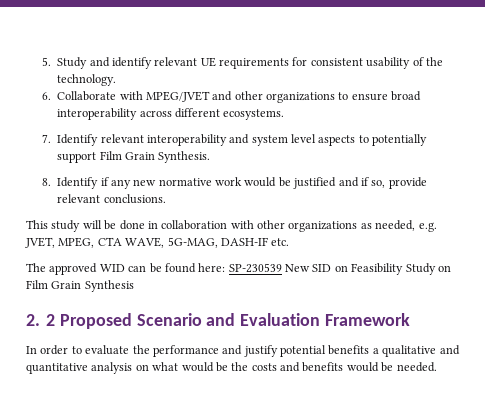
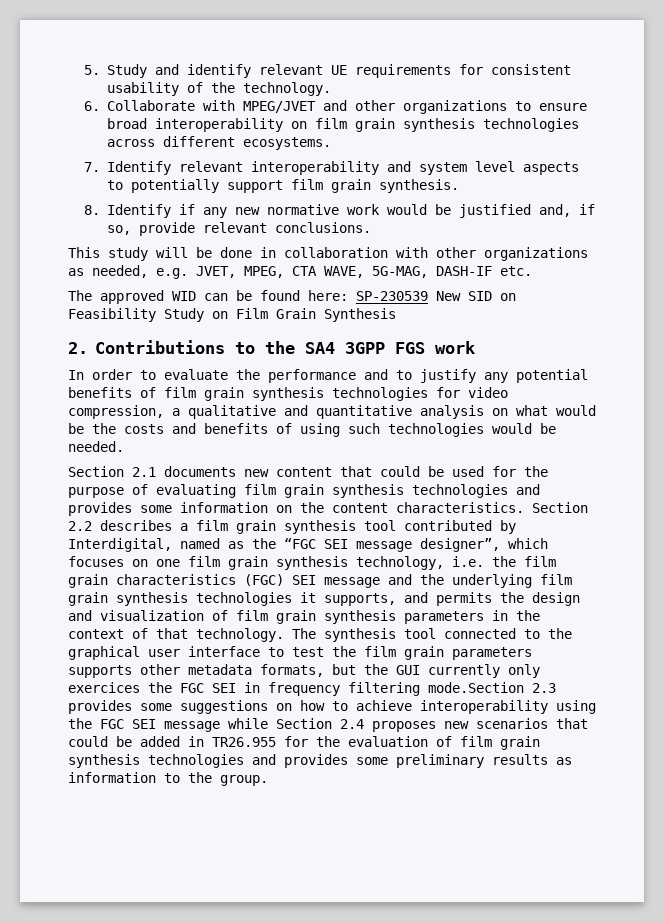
(138, 114) none -> [290,118,579,132] on film grain synthesis technologies
[99,151,211,163] Film Grain Synthesis. -> [290,179,459,193] film grain synthesis.
[338,177,359,187] and -> [538,204,571,217] and,
[46,313,410,329] 2 Proposed Scenario and Evaluation Framework -> [94,340,475,354] Contributions to the SA4 3GPP FGS work
[243,345,370,357] justify potential benefits -> [396,369,588,383] [68,387,508,401] [68,405,164,419] to justify any potential benefits of film grain synthesis technologies for video compression,
(344, 367) none -> [276,423,484,437] of using such technologies
(437, 367) none -> [68,466,548,477] [68,484,540,498] [68,502,588,516] [68,520,516,534] [68,538,548,552] [68,556,556,570] [68,574,572,588] [68,592,580,606] [68,610,540,624] [68,628,572,642] [68,646,532,660] [68,664,540,678] [68,682,556,696] [68,700,596,714] [68,718,588,732] [68,736,540,750] [68,754,572,768] [68,772,268,786] // Section 2.1 documents new content that could be used for the purpose of evaluating film grain synthesis technologies and provides some information on the content characteristics. Section 2.2 describes a film grain synthesis tool contributed by Interdigital, named as the “FGC SEI message designer”, which focuses on one film grain synthesis technology, i.e. the film grain characteristics (FGC) SEI message and the underlying film grain synthesis technologies it supports, and permits the design and visualization of film grain synthesis parameters in the context of that technology. The synthesis tool connected to the graphical user interface to test the film grain parameters supports other metadata formats, but the GUI currently only exercices the FGC SEI in frequency filtering mode.Section 2.3 provides some suggestions on how to achieve interoperability using the FGC SEI message while Section 2.4 proposes new scenarios that could be added in TR26.955 for the evaluation of film grain synthesis technologies and provides some preliminary results as information to the group.

